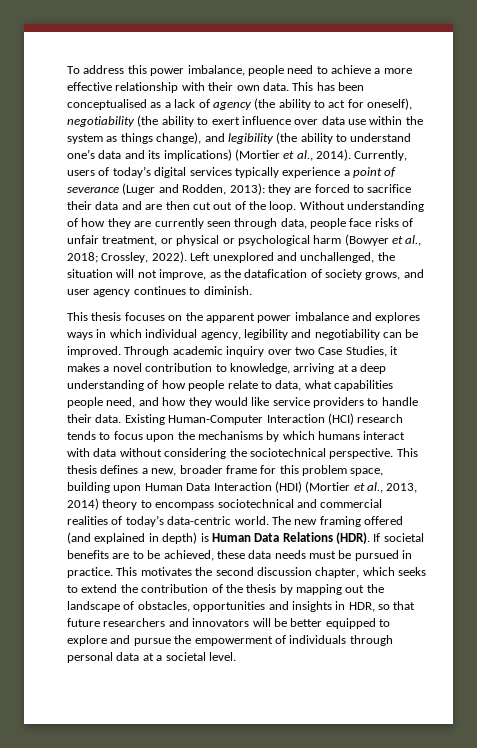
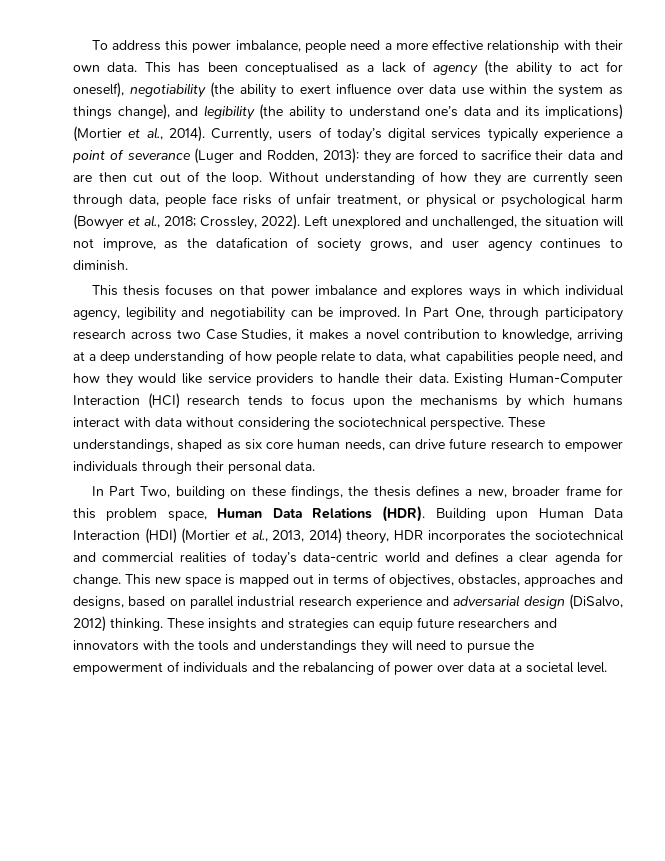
[316,65,371,74] to achieve -> (381, 45) none
[185,312,255,323] the apparent -> [240,285,266,295] that
[124,346,292,357] Through academic inquiry over -> [405,307,623,321] [73,329,172,340] In Part One, through participatory research across
[396,448,418,457] This -> [508,417,545,428] [73,438,623,452] [73,461,315,474] [91,485,369,499] These understandings, shaped as six core human needs, can drive future research to empower individuals through their personal data. // In Part Two, building on these findings, the
[67,482,110,493] building -> [217,506,486,522] Human Data Relations (HDR). Building
[102,499,215,510] theory to encompass -> [346,530,531,544] theory, HDR incorporates the
[234,516,403,527] [67,532,424,544] [67,550,413,561] [67,567,426,578] [67,584,384,595] [67,601,416,612] [67,618,390,629] [67,635,131,646] world. The new framing offered (and explained in depth) is Human Data Relations (HDR). If societal benefits are to be achieved, these data needs must be pursued in practice. This motivates the second discussion chapter, which seeks to extend the contribution of the thesis by mapping out the landscape of obstacles, opportunities and insights in HDR, so that future researchers and innovators will be better equipped to explore and -> [384,551,623,565] [73,573,623,588] [73,594,623,610] [73,616,557,632] [73,640,463,654] world and defines a clear agenda for change. This new space is mapped out in terms of objectives, obstacles, approaches and designs, based on parallel industrial research experience and adversarial design (DiSalvo, 2012) thinking. These insights and strategies can equip future researchers and innovators with the tools and understandings they will need to
[349,635,393,646] [67,652,113,663] through personal -> [252,661,464,675] and the rebalancing of power over

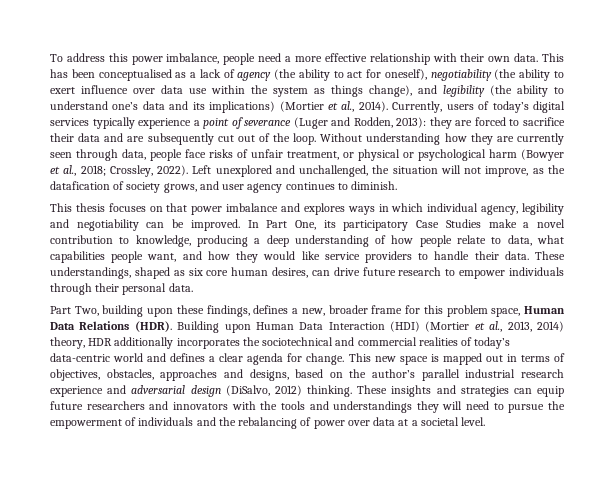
[98,172,127,182] then -> [147,133,214,145] subsequently
[421,171,435,182] of -> (441, 139) none
[489,307,623,321] [73,329,349,341] through participatory research across two Case Studies, it makes -> [323,219,517,231] its participatory Case Studies make
[576,329,623,342] [73,351,85,361] arriving at -> [196,235,248,247] producing
[562,351,596,363] need, -> [147,253,177,262] want,
[454,373,623,386] [73,393,623,409] [73,417,504,430] Existing Human-Computer Interaction (HCI) research tends to focus upon the mechanisms by which humans interact with data without considering the sociotechnical perspective. -> (529, 255) none
[344,439,385,451] needs, -> [272,267,309,278] desires,
[91,486,104,496] In -> (193, 287) none
[230,489,247,496] on -> [147,308,174,317] upon
[348,486,411,497] the thesis -> (250, 311) none
(424, 535) none -> [114,337,174,349] additionally
(186, 602) none -> [349,369,416,378] the author’s

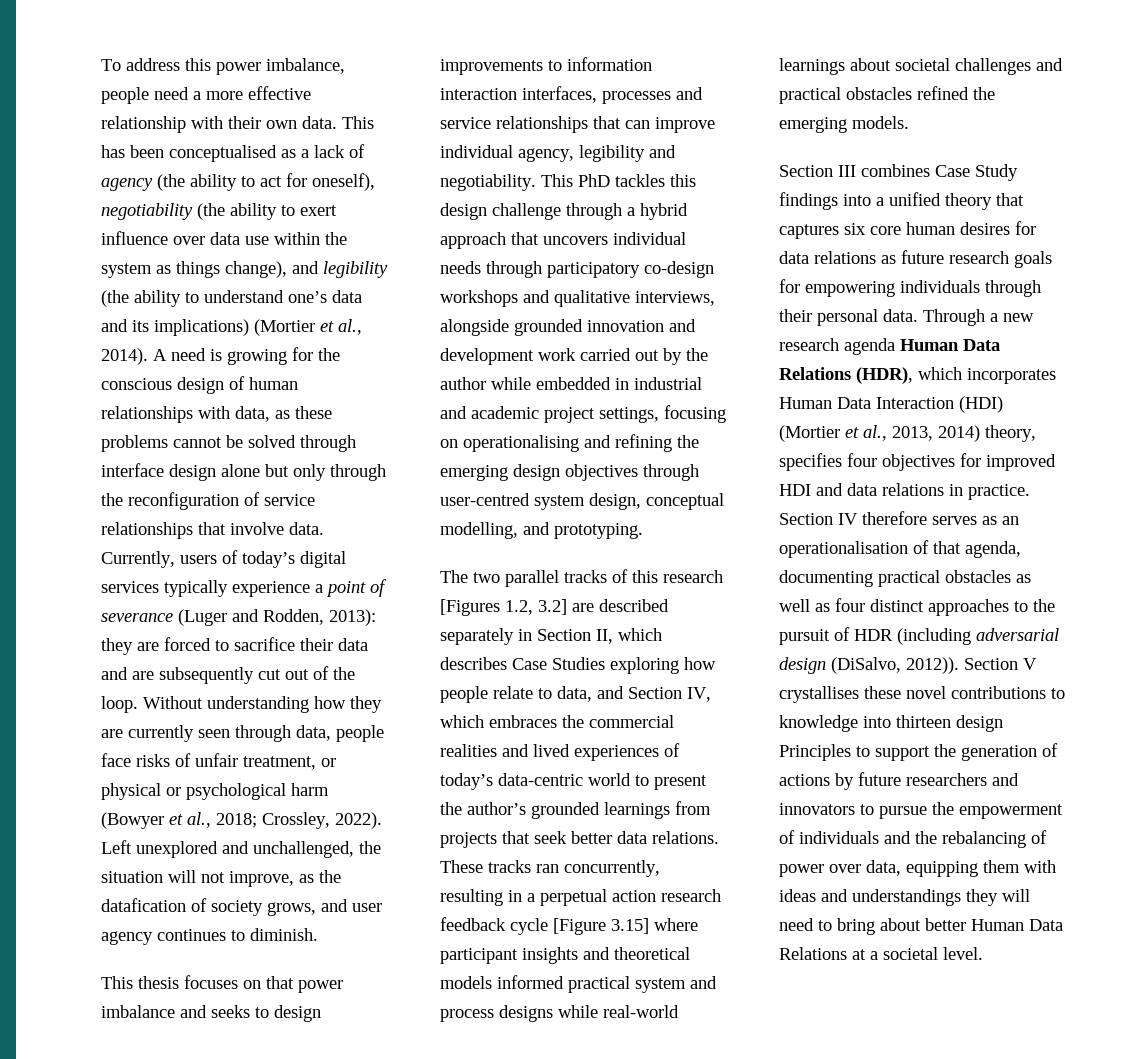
(388, 106) none -> [153,347,340,365] [101,376,298,394] [101,406,332,423] [101,435,356,452] [101,463,386,481] [101,492,315,510] [101,522,324,539] A need is growing for the conscious design of human relationships with data, as these problems cannot be solved through interface design alone but only through the reconfiguration of service relationships that involve data.
[303,203,564,215] [50,219,565,231] [50,235,387,247] explores ways in which individual agency, legibility and negotiability can be improved. In Part One, its participatory Case Studies make a novel contribution to knowledge, producing a deep understanding of -> [211,1005,321,1022] [440,57,652,75] [440,86,703,104] [440,116,715,133] [440,145,676,162] [440,174,696,191] [440,203,688,220] [440,232,686,249] [440,261,714,278] [440,290,715,307] [440,319,696,336] [440,348,708,365] [440,377,702,390] [440,405,726,423] [440,434,699,452] [440,464,699,481] [440,493,724,510] [440,522,643,539] [440,569,723,587] [440,599,669,616] [440,628,662,645] [440,657,679,674] seeks to design improvements to information interaction interfaces, processes and service relationships that can improve individual agency, legibility and negotiability. This PhD tackles this design challenge through a hybrid approach that uncovers individual needs through participatory co-design workshops and qualitative interviews, alongside grounded innovation and development work carried out by the author while embedded in industrial and academic project settings, focusing on operationalising and refining the emerging design objectives through user-centred system design, conceptual modelling, and prototyping. // The two parallel tracks of this research [Figures 1.2, 3.2] are described separately in Section II, which describes Case Studies exploring
[537,235,565,244] [50,251,565,263] [50,267,506,279] what capabilities people want, and how they would like service providers to handle their data. These understandings, shaped as six core human desires, can drive future research to empower -> [597,686,711,702] [440,715,674,728] [440,743,680,761] [440,773,707,790] [440,801,711,819] [440,831,719,848] [440,860,660,877] [440,889,721,906] [440,917,698,935] [440,947,690,964] [440,975,717,993] [440,1005,679,1022] [779,58,1063,75] [779,86,995,104] [779,116,909,133] [779,164,1018,181] [779,192,1024,210] [779,221,1036,239] [779,250,1052,268] [779,279,895,297] and Section IV, which embraces the commercial realities and lived experiences of today’s data-centric world to present the author’s grounded learnings from projects that seek better data relations. These tracks ran concurrently, resulting in a perpetual action research feedback cycle [Figure 3.15] where participant insights and theoretical models informed practical system and process designs while real-world learnings about societal challenges and practical obstacles refined the emerging models. // Section III combines Case Study findings into a unified theory that captures six core human desires for data relations as future research goals for empowering
[50,305,565,317] [50,321,251,333] // Part Two, building upon these findings, defines a new, broader frame for this problem space, Human Data Relations (HDR). Building upon -> [923,309,1034,326] [779,338,1000,355] [779,367,1056,384] Through a new research agenda Human Data Relations (HDR), which incorporates
[88,337,511,349] [50,353,565,365] [50,369,564,381] [50,385,564,397] [50,401,490,413] HDR additionally incorporates the sociotechnical and commercial realities of today’s data-centric world and defines a clear agenda for change. This new space is mapped out in terms of objectives, obstacles, approaches and designs, based on the author’s parallel industrial research experience and adversarial design (DiSalvo, 2012) thinking. These insights and strategies can equip future researchers and innovators with the tools and understandings they will need -> [779,453,1056,471] [779,483,1030,500] [779,511,1019,525] [779,540,1021,558] [779,570,1031,587] [779,598,1055,616] [779,627,1059,645] [779,657,1037,674] [779,686,1065,703] [779,715,1003,732] [779,743,1058,761] [779,772,1019,790] [779,803,855,815] specifies four objectives for improved HDI and data relations in practice. Section IV therefore serves as an operationalisation of that agenda, documenting practical obstacles as well as four distinct approaches to the pursuit of HDR (including adversarial design (DiSalvo, 2012)). Section V crystallises these novel contributions to knowledge into thirteen design Principles to support the generation of actions by future researchers and innovators
[373,417,396,426] data -> [866,860,1056,877] [779,889,1030,906] [779,918,1063,935] [779,947,847,960] data, equipping them with ideas and understandings they will need to bring about better Human Data Relations

